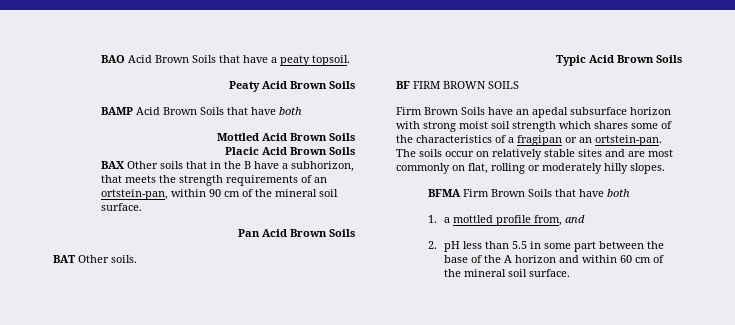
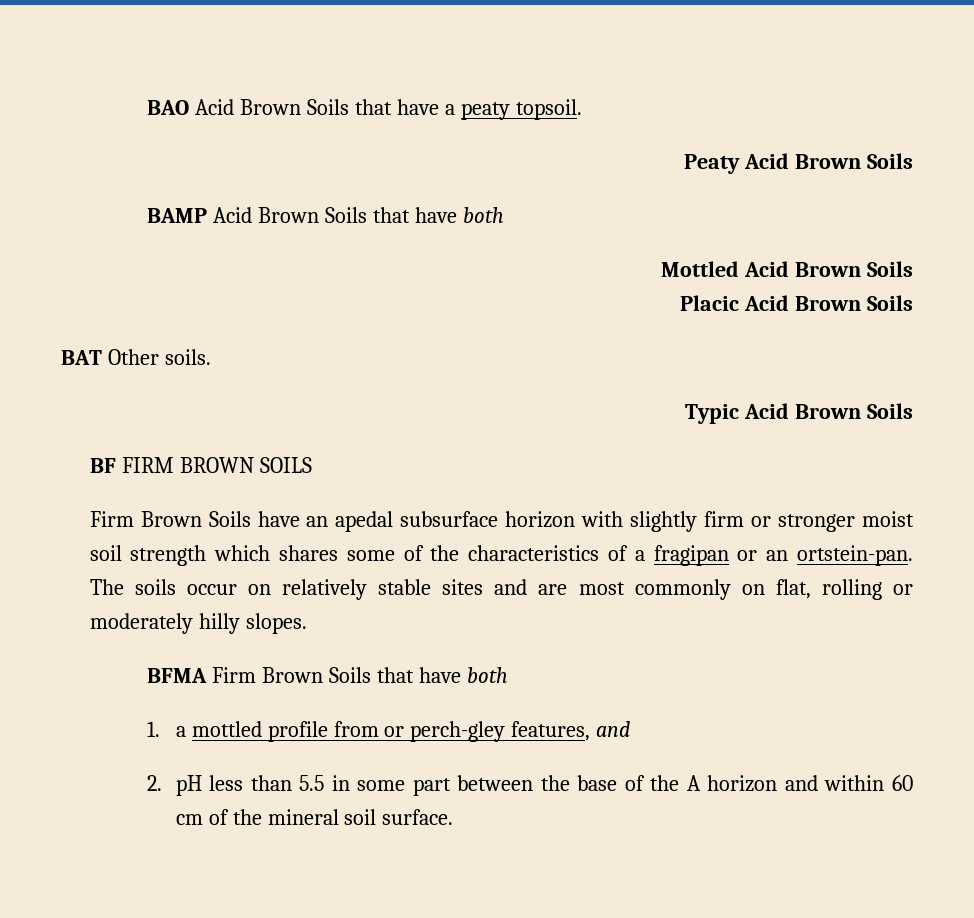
[101,161,355,172] [101,175,328,186] [101,189,339,200] [101,203,143,211] [238,229,355,237] // BAX Other soils that in the B have a subhorizon, that meets the strength requirements of an ortstein‑pan, within 90 cm of the mineral soil surface. // Pan Acid Brown Soils -> (914, 303) none
[423,121,457,132] strong -> [630,511,856,532] slightly firm or stronger
[534,215,563,226] from, -> [333,721,591,742] from or perch-gley features,

